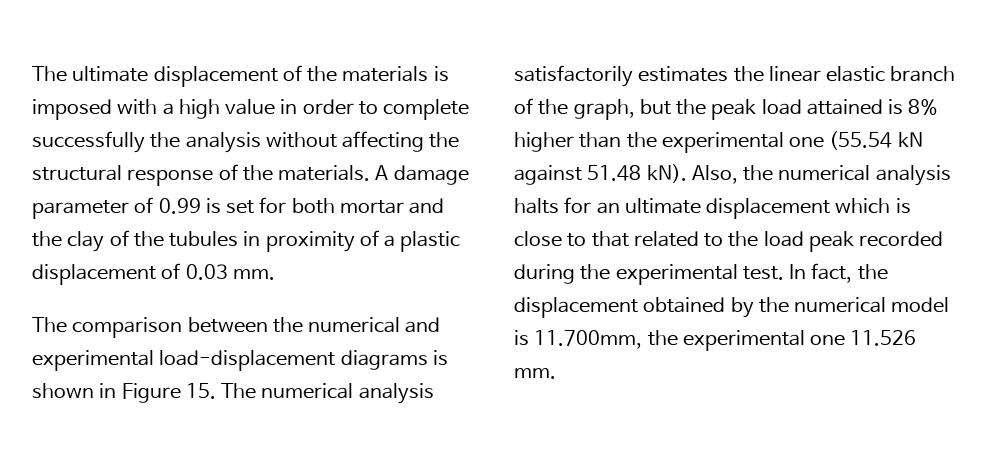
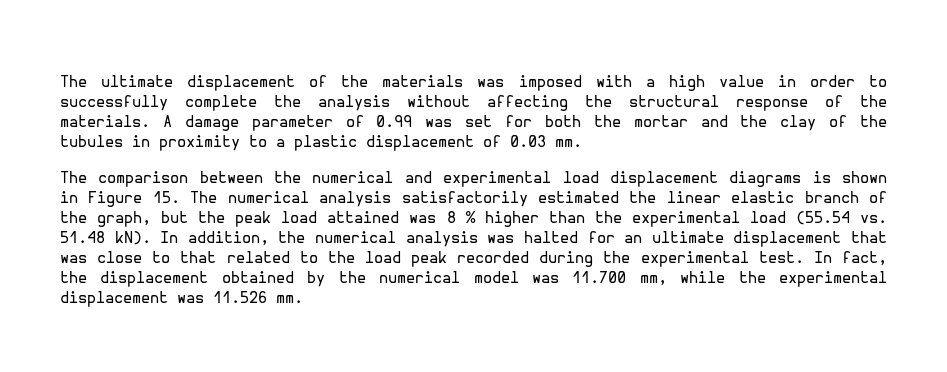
[433,66,449,82] is -> [477,79,505,87] was
[383,99,470,120] [32,131,145,153] complete successfully -> [60,95,257,111] successfully complete
[205,198,221,214] is -> [425,119,453,127] was
(335, 206) none -> [593,115,621,127] the
[359,230,379,246] of -> [249,135,267,147] to
[159,350,336,371] load-displacement -> [562,171,718,187] load displacement
[638,66,729,82] estimates -> [537,191,619,203] estimated
[888,99,939,115] is 8% -> [409,211,476,223] was 8 %
[789,131,923,150] [514,164,738,185] one (55.54 kN against 51.48 kN). Also, -> [749,211,887,225] [60,231,269,246] load (55.54 vs. 51.48 kN). In addition,
[514,198,559,214] halts -> [487,231,578,243] was halted
[835,198,911,214] which is -> [851,231,888,243] [60,255,87,263] that was
[514,330,846,351] is 11.700mm, the experimental one -> [531,271,887,287] [60,291,204,307] was 11.700 mm, while the experimental displacement was

